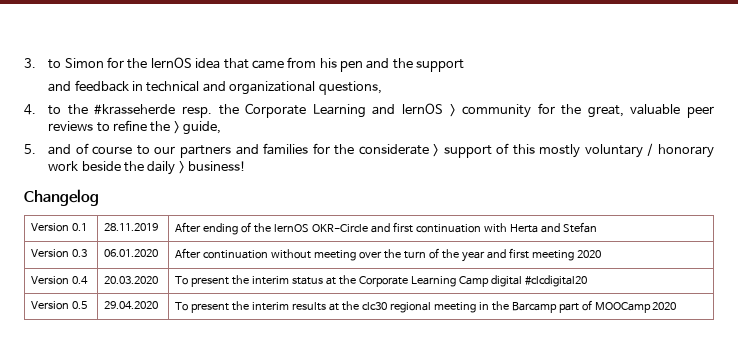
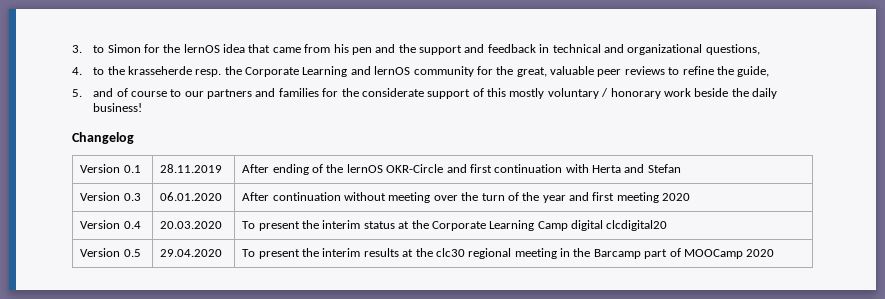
(465, 65) // -> (463, 50) none
[94,104,176,115] #krasseherde -> [127,66,192,75] krasseherde
[449,104,456,117] > -> (411, 70) none
[173,121,180,134] > -> (734, 70) none
[433,144,440,157] > -> (424, 92) none
[178,161,185,174] > -> (778, 93) none
[524,275,587,287] #clcdigital20 -> [606,220,668,231] clcdigital20

